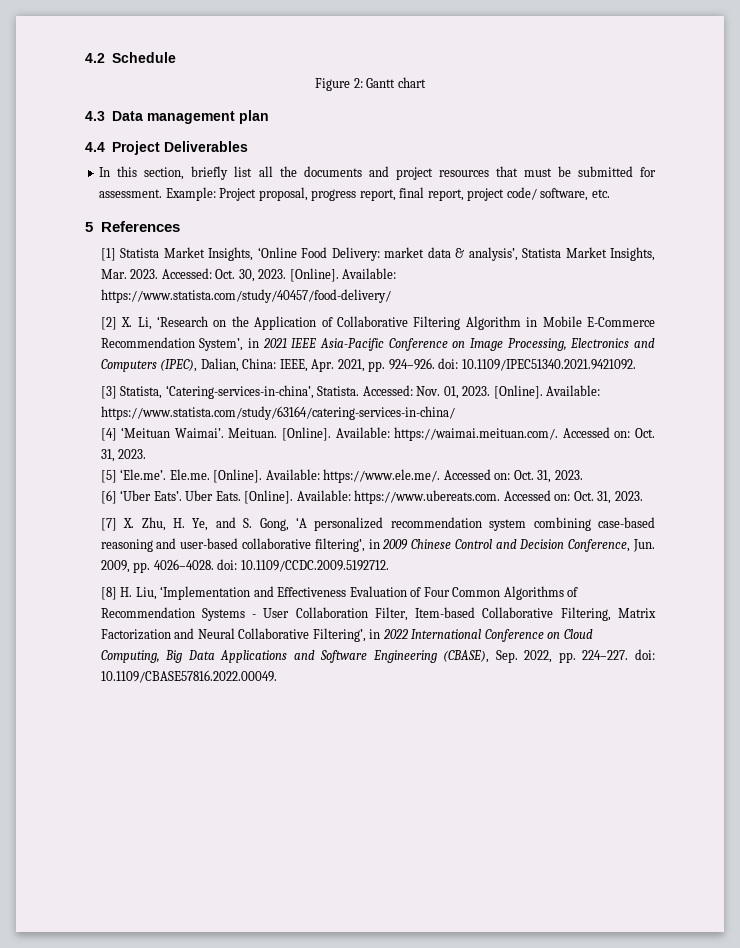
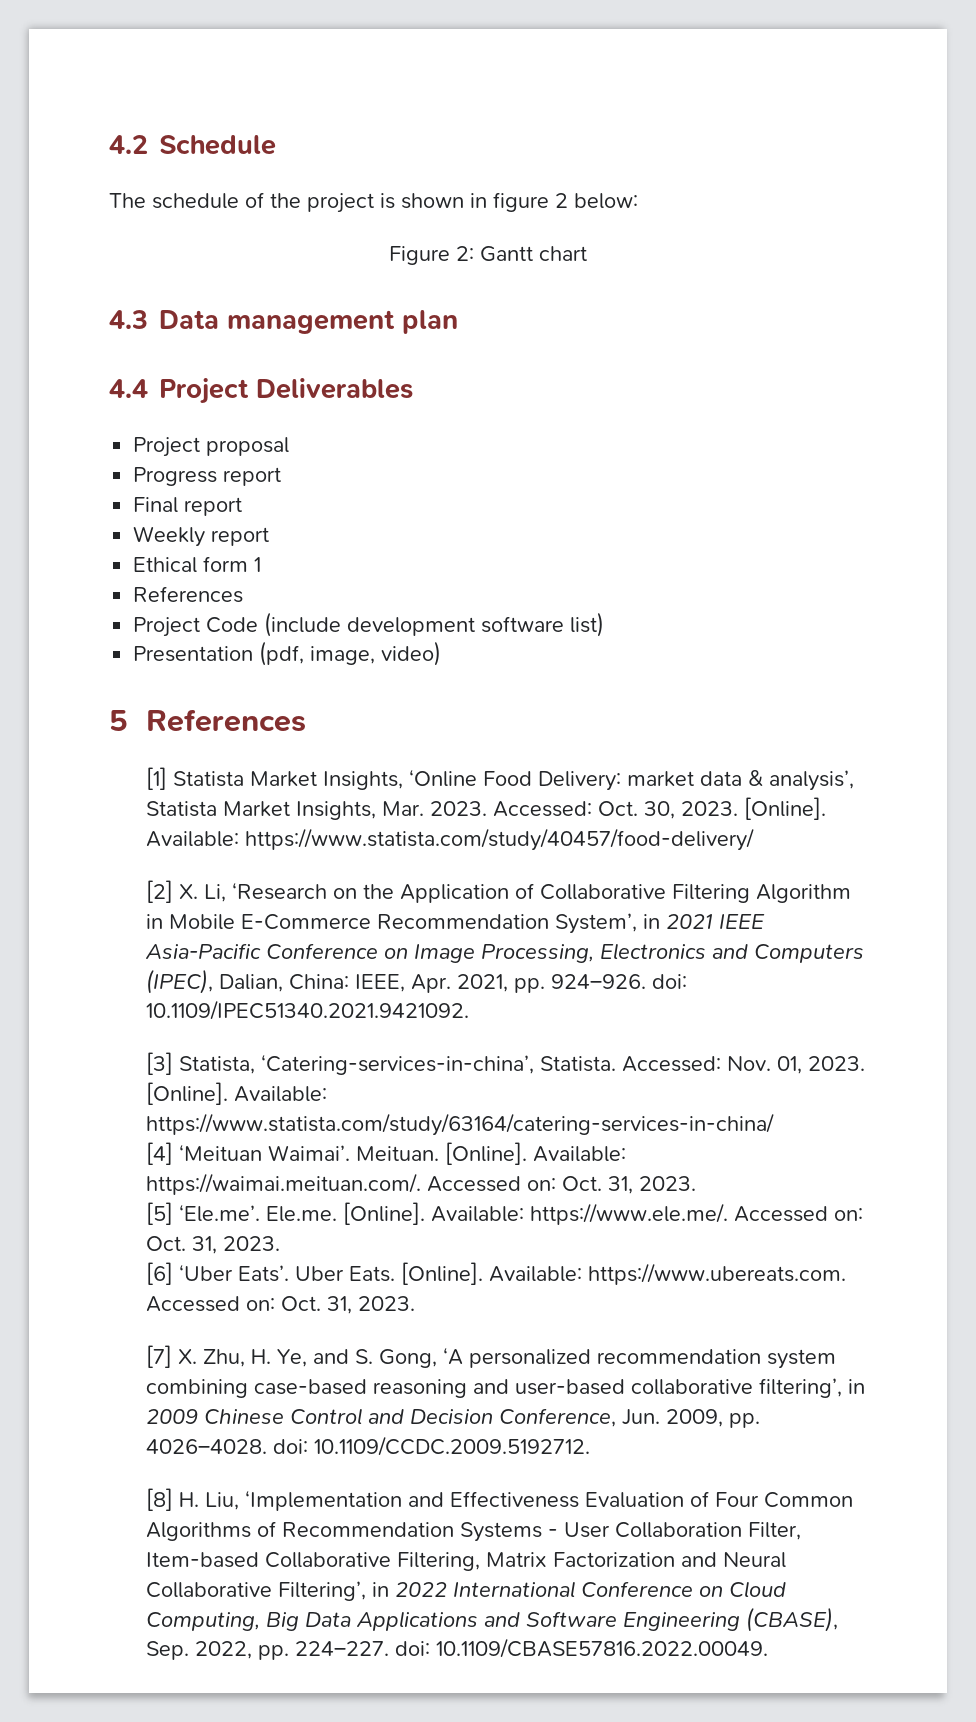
(176, 57) none -> [109,192,638,213] // The schedule of the project is shown in figure 2 below:
[99,166,657,180] [99,187,610,201] In this section, briefly list all the documents and project resources that must be submitted for assessment. Example: Project proposal, progress report, final report, project code/ software, etc. -> [133,437,290,457] [133,467,282,486] [133,497,243,516] [133,526,270,547] [133,556,262,573] [133,586,244,603] [133,612,605,637] [133,641,442,666] Project proposal // Progress report // Final report // Weekly report // Ethical form 1 // References // Project Code (include development software list) // Presentation (pdf, image, video)

